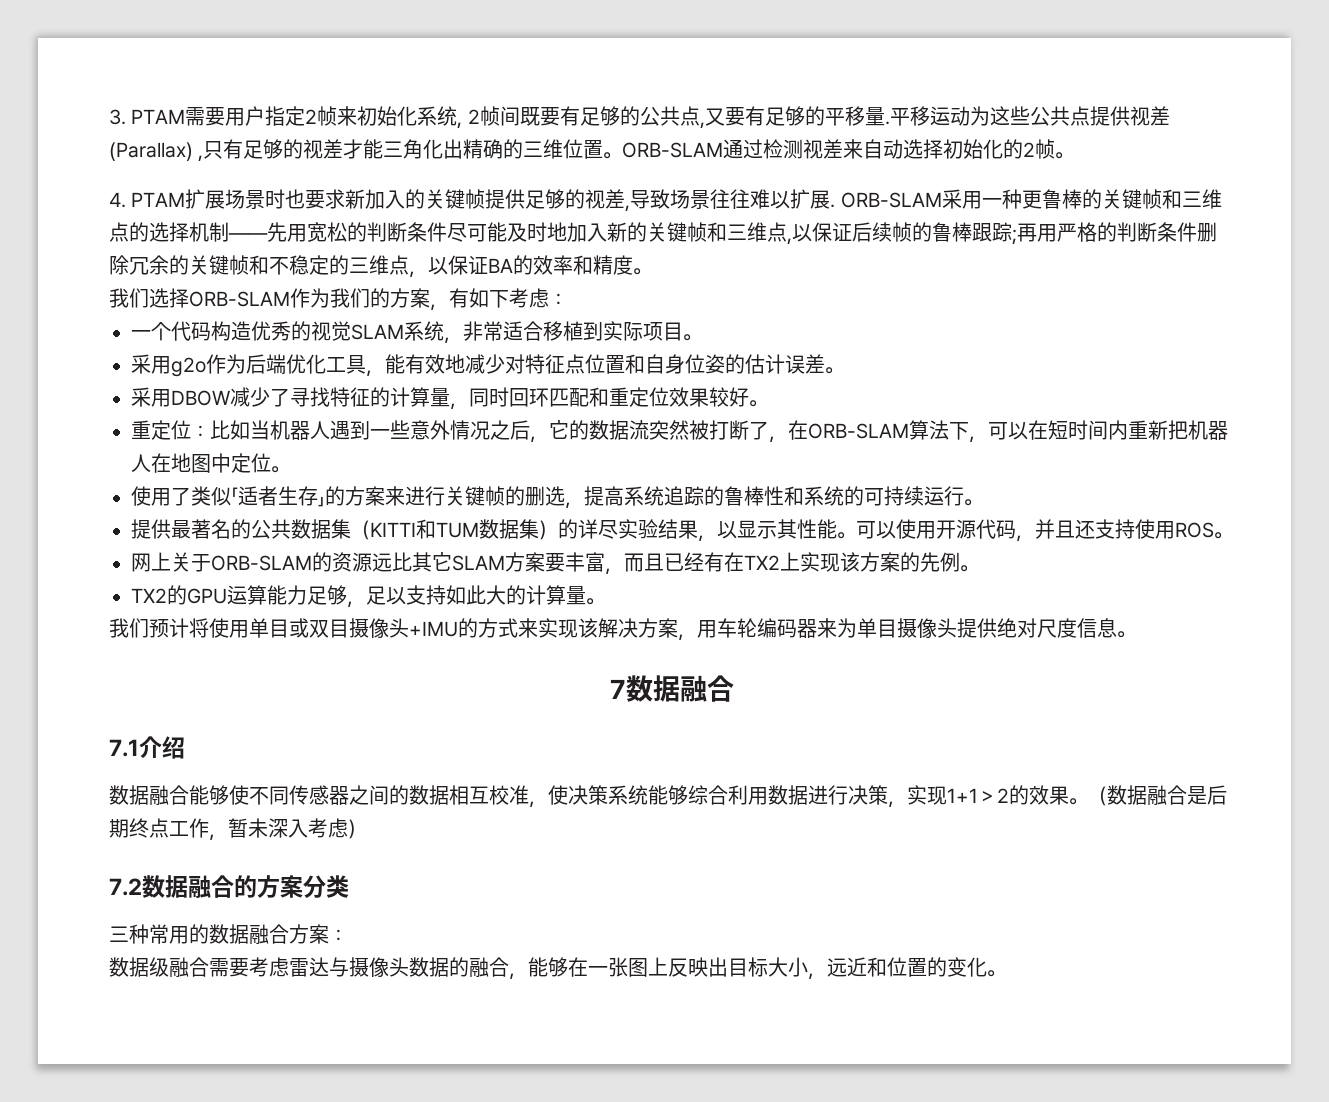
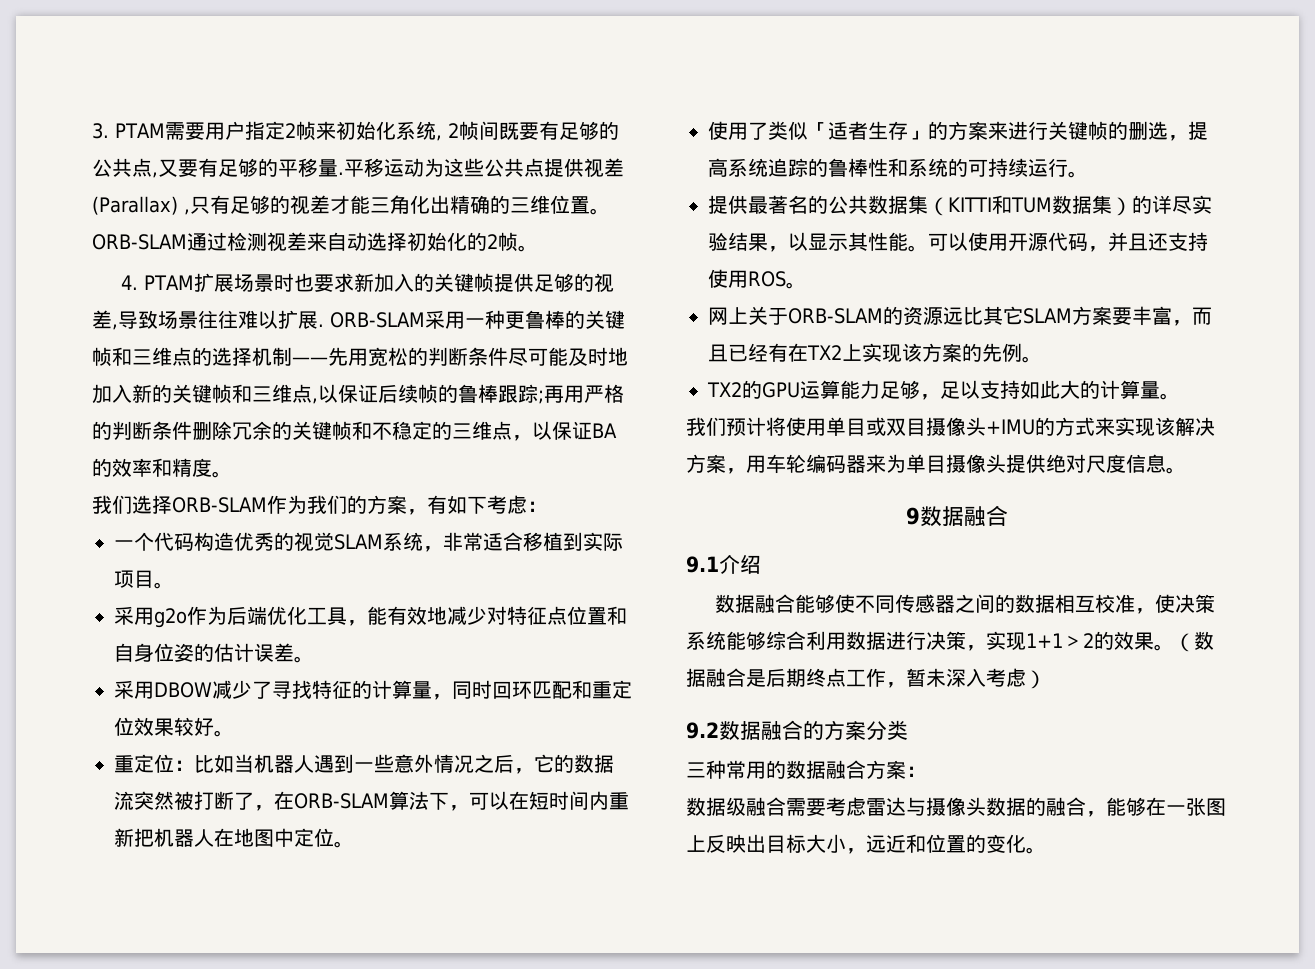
[609,679,626,699] 7 -> [905,507,920,525] 9
[109,739,139,757] 7.1 -> [686,556,719,573] 9.1
[109,878,142,896] 7.2 -> [686,722,719,739] 9.2

